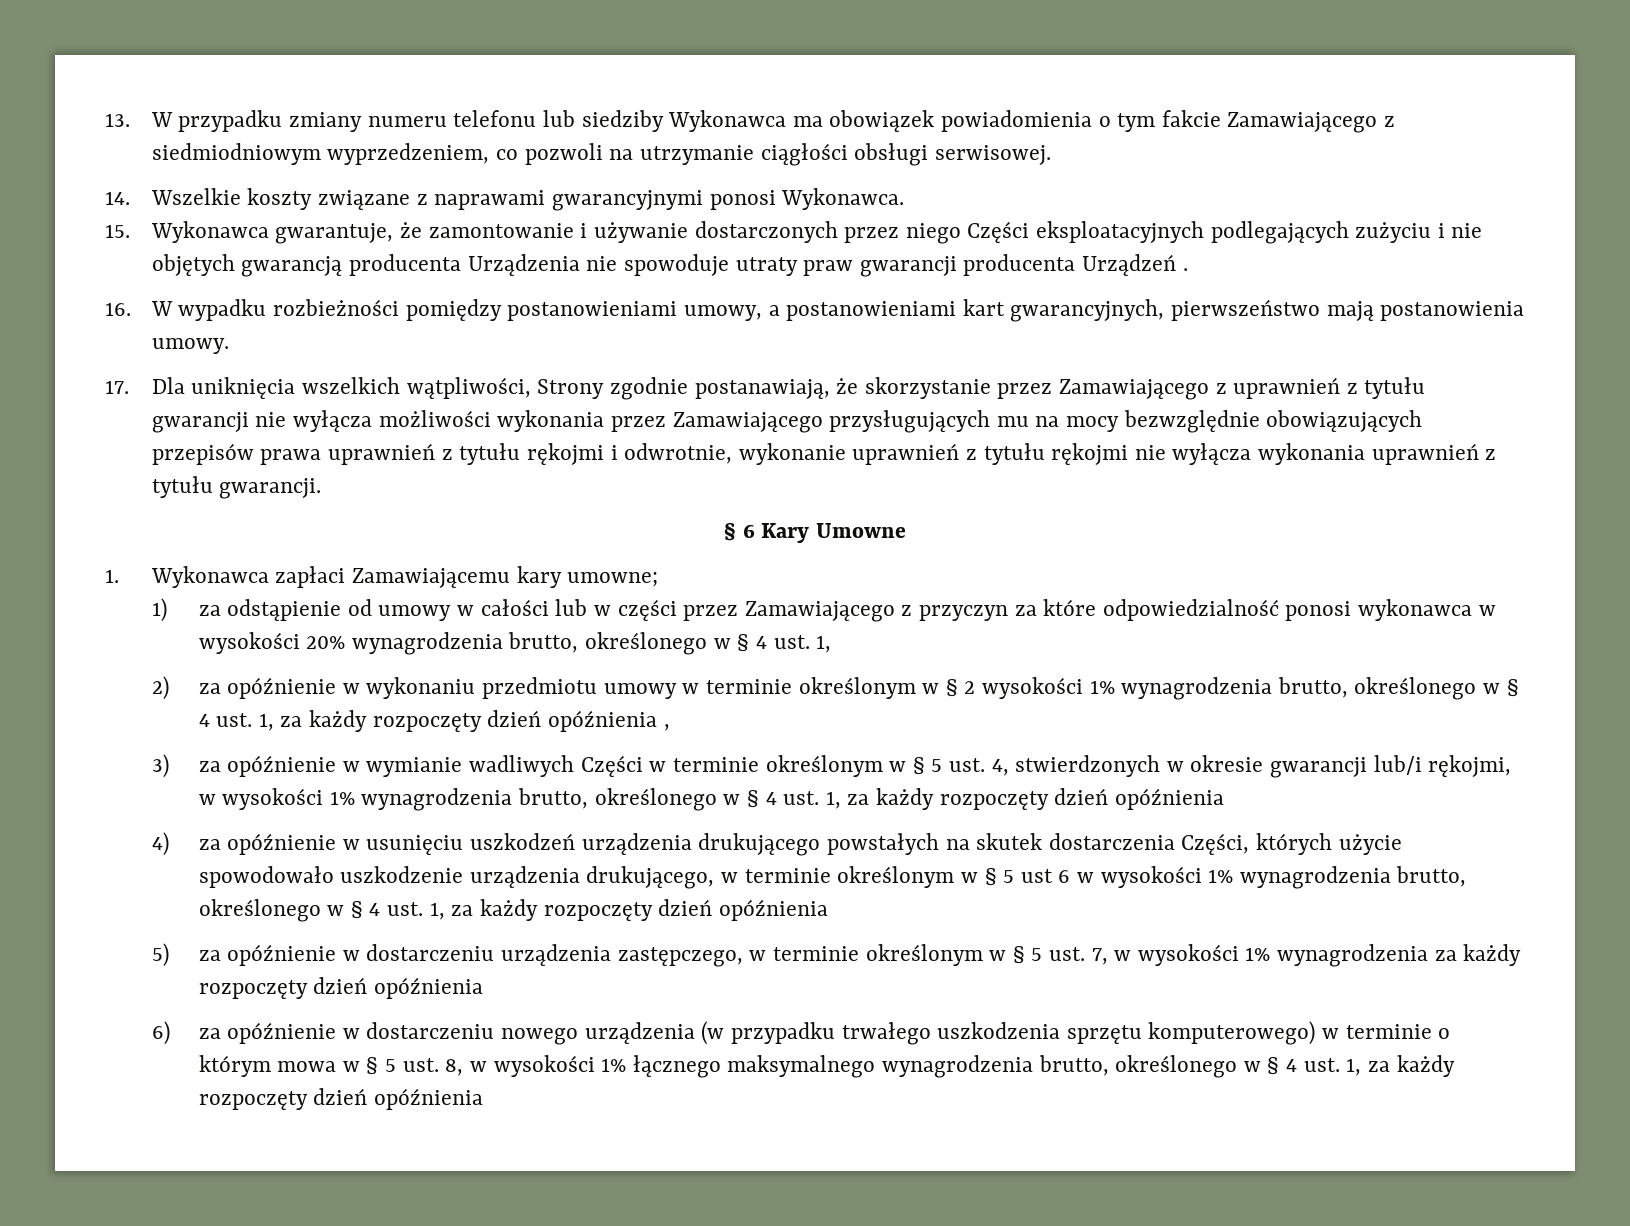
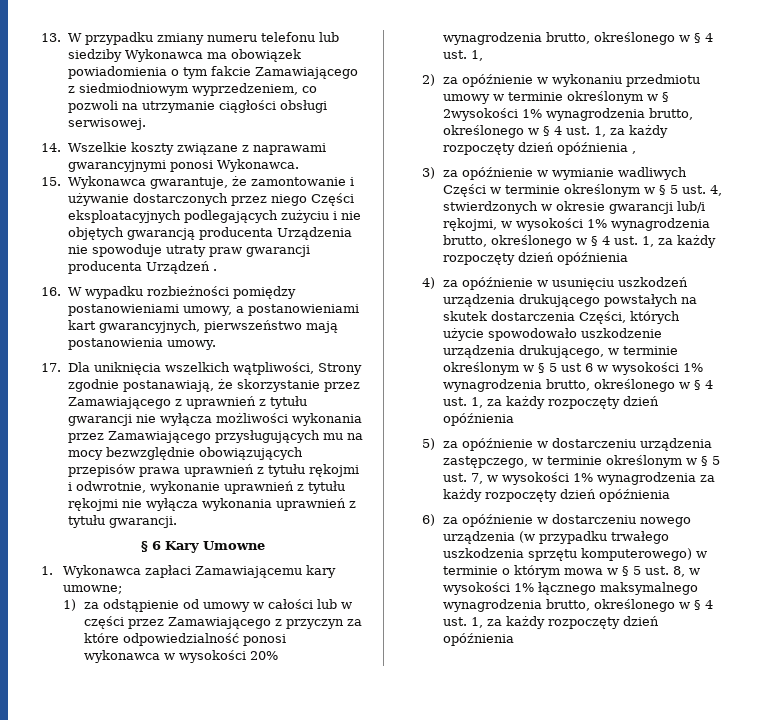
[964,677,1083,699] 2 wysokości -> [443,108,519,121] 2wysokości

